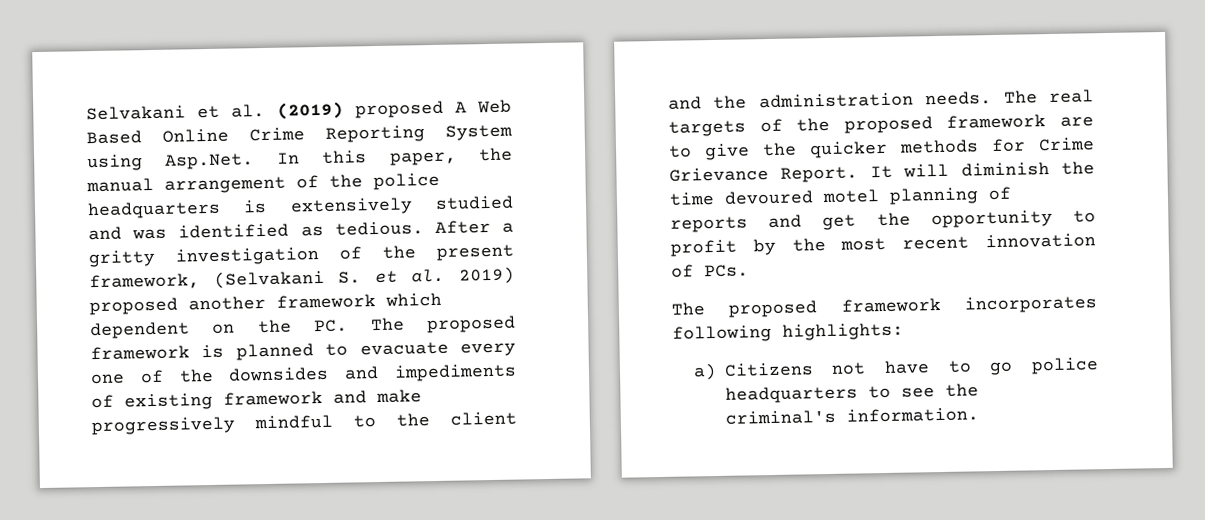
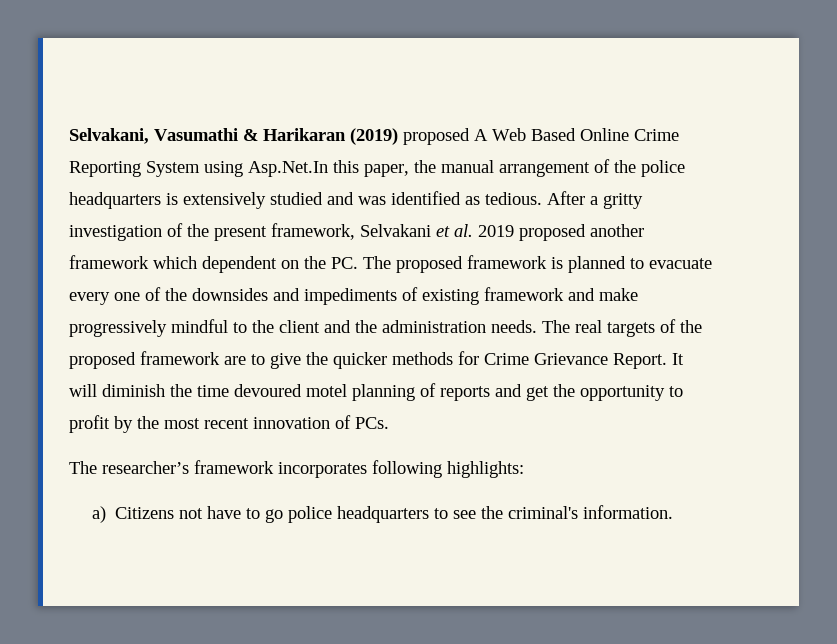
[86,103,266,121] Selvakani et al. -> [69,128,346,144] Selvakani, Vasumathi & Harikaran
[165,152,300,170] Asp.Net. In -> [248,161,328,177] Asp.Net.In
[213,266,516,289] (Selvakani S. et al. 2019) -> [360,224,514,237] Selvakani et al. 2019
[728,300,819,318] proposed -> [102,461,189,474] researcher’s

